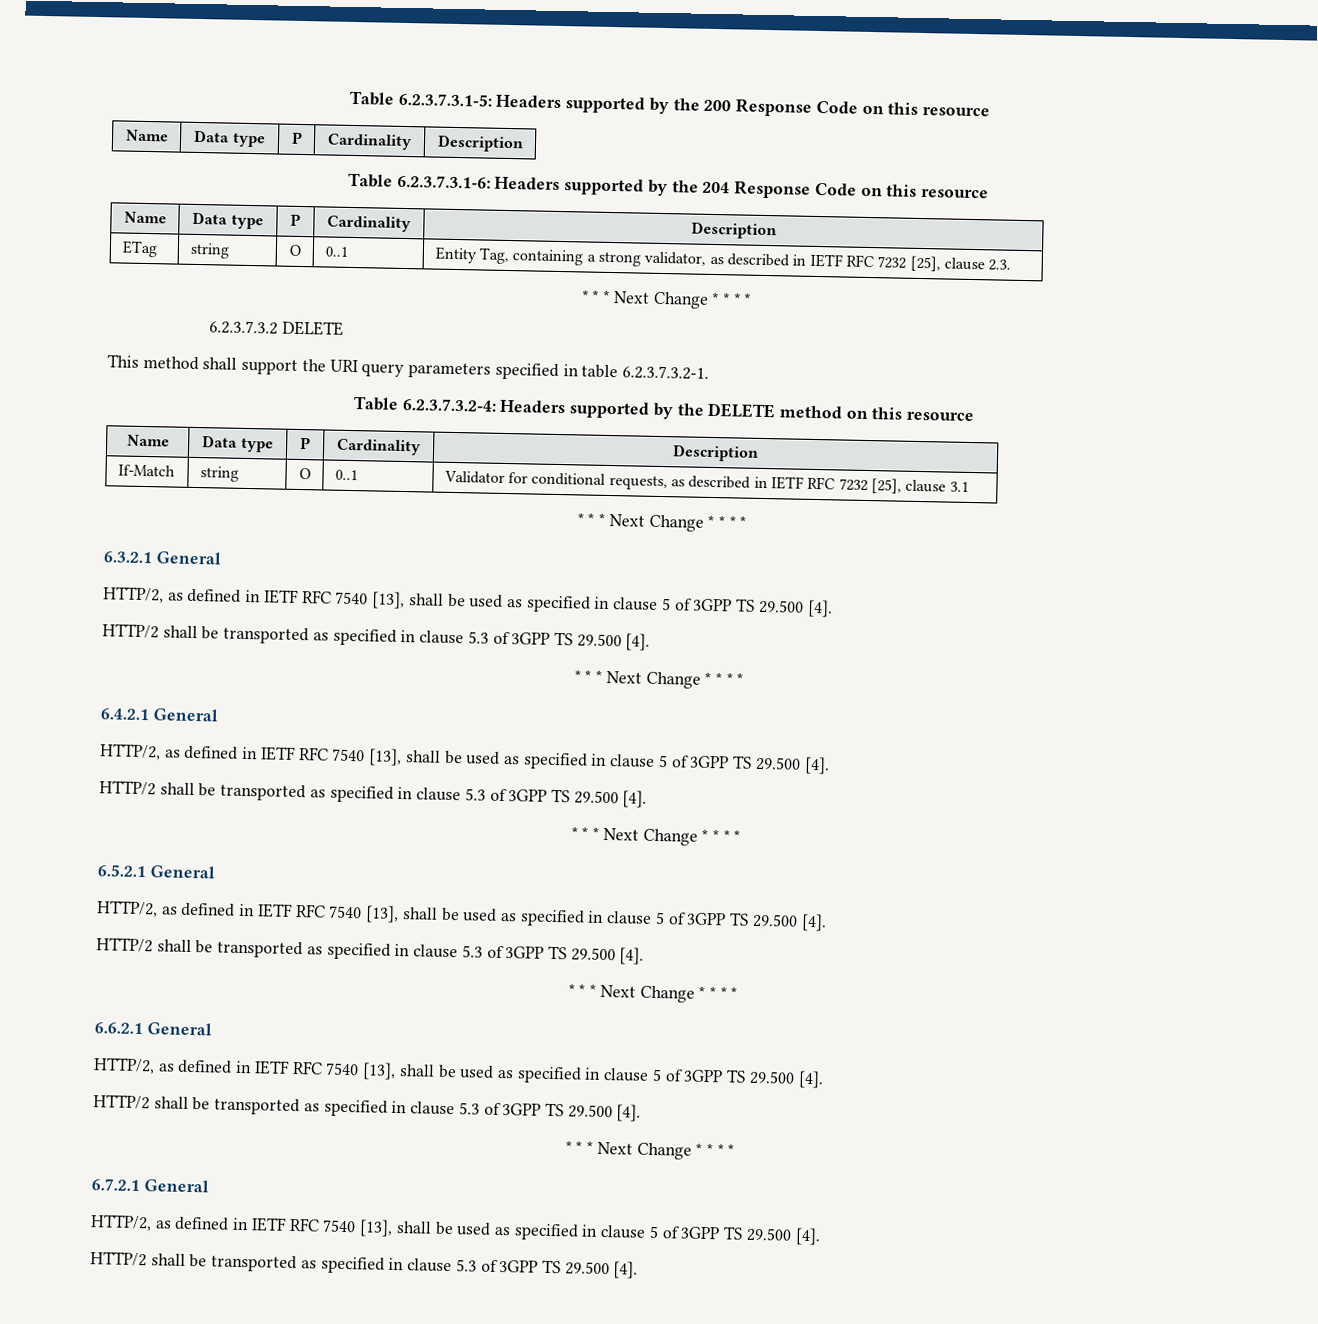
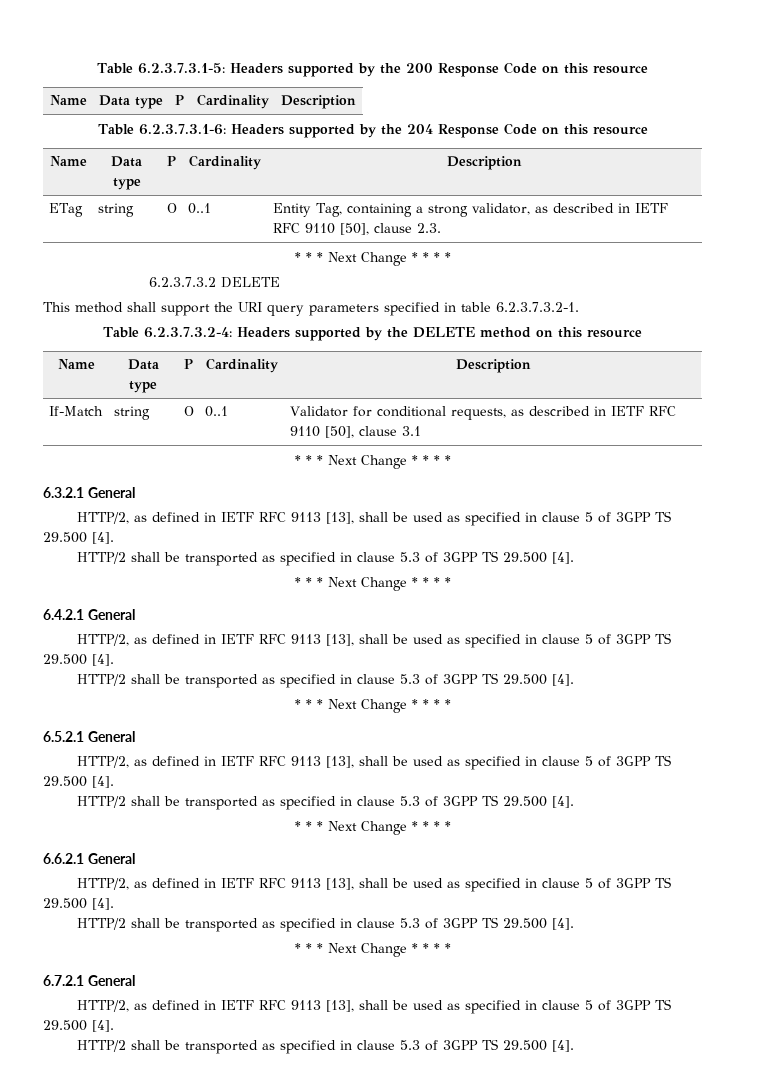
[877,255,941,272] 7232 [25], -> [304,223,369,235] 9110 [50],
[838,478,902,494] 7232 [25], -> [289,426,354,438] 9110 [50],
[335,591,369,605] 7540 -> [291,512,322,522] 9113
[332,748,366,762] 7540 -> [291,634,322,644] 9113
[328,905,363,919] 7540 -> [291,756,322,766] 9113
[325,1062,360,1076] 7540 -> [291,878,322,888] 9113
[322,1219,357,1233] 7540 -> [291,1000,322,1010] 9113

